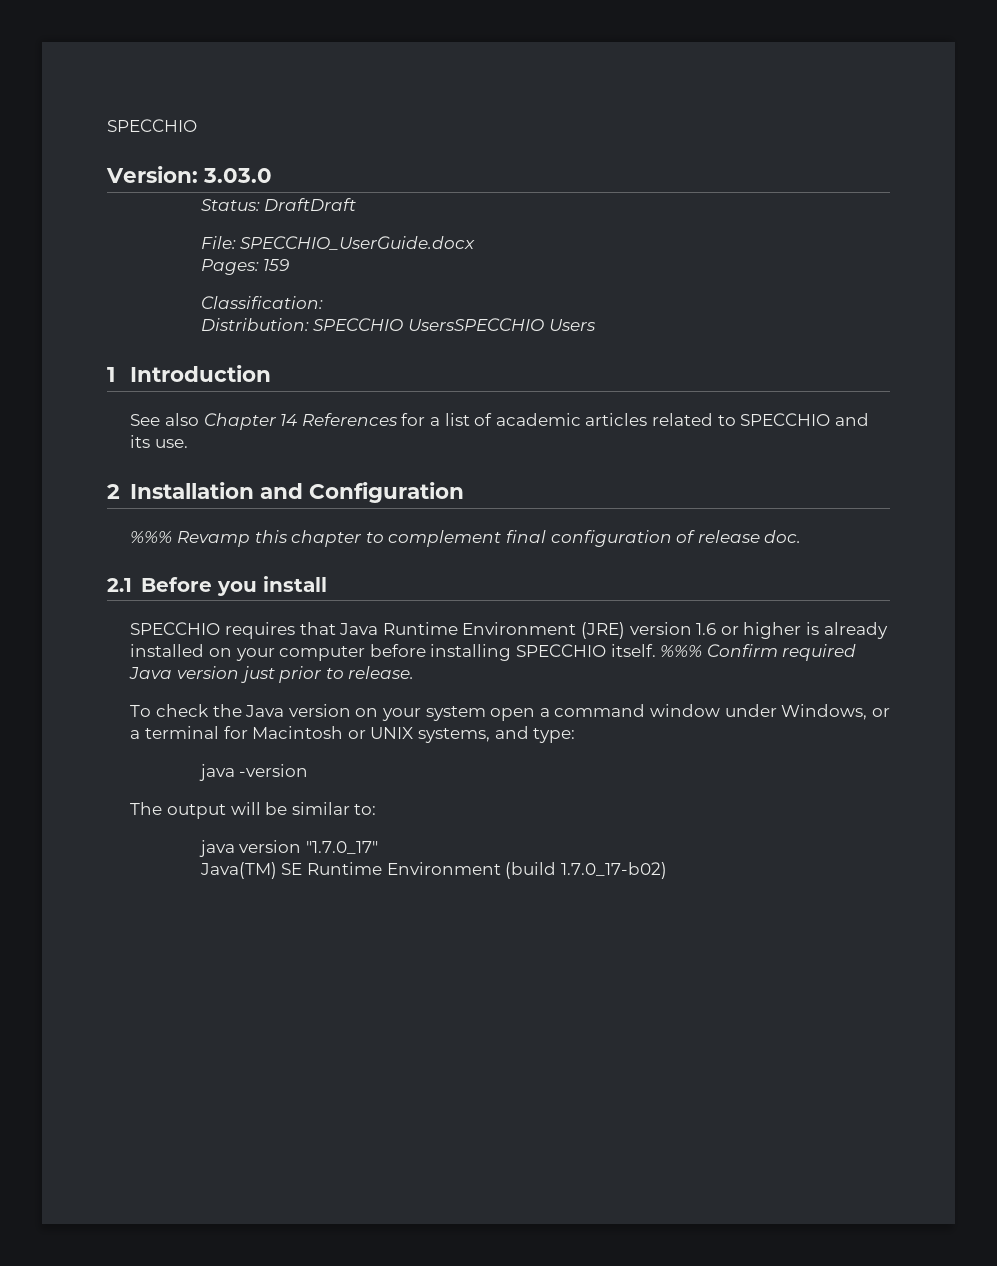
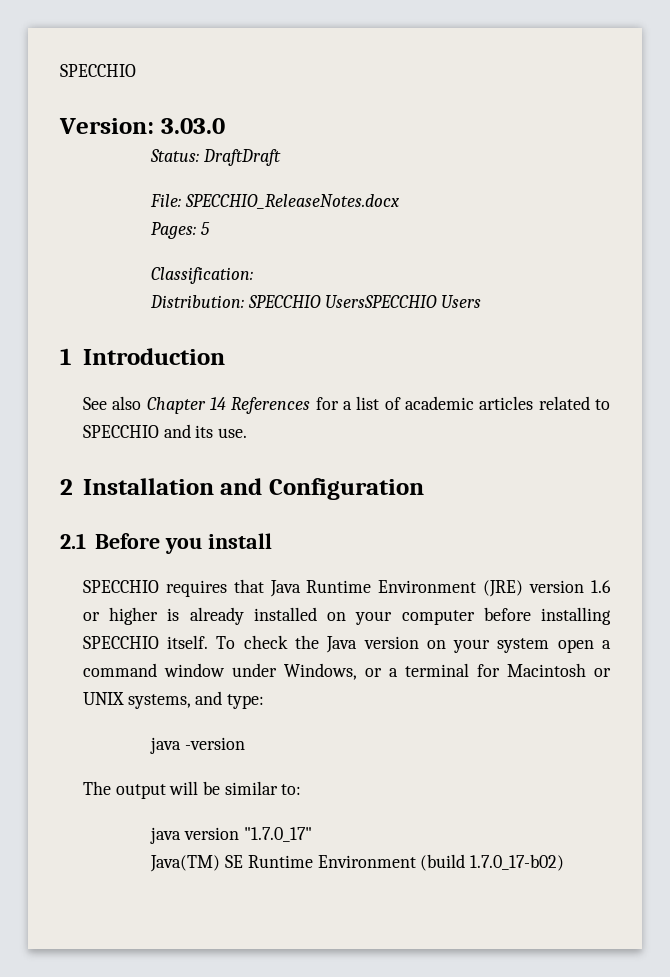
[240,236,476,250] SPECCHIO_UserGuide.docx -> [185,194,401,209] SPECCHIO_ReleaseNotes.docx
[263,259,290,271] 159 -> [201,222,211,235] 5
[130,530,802,547] // %%% Revamp this chapter to complement final configuration of release doc. -> (425, 489) none
[660,644,857,661] [129,666,415,683] %%% Confirm required Java version just prior to release. // -> (209, 642) none

